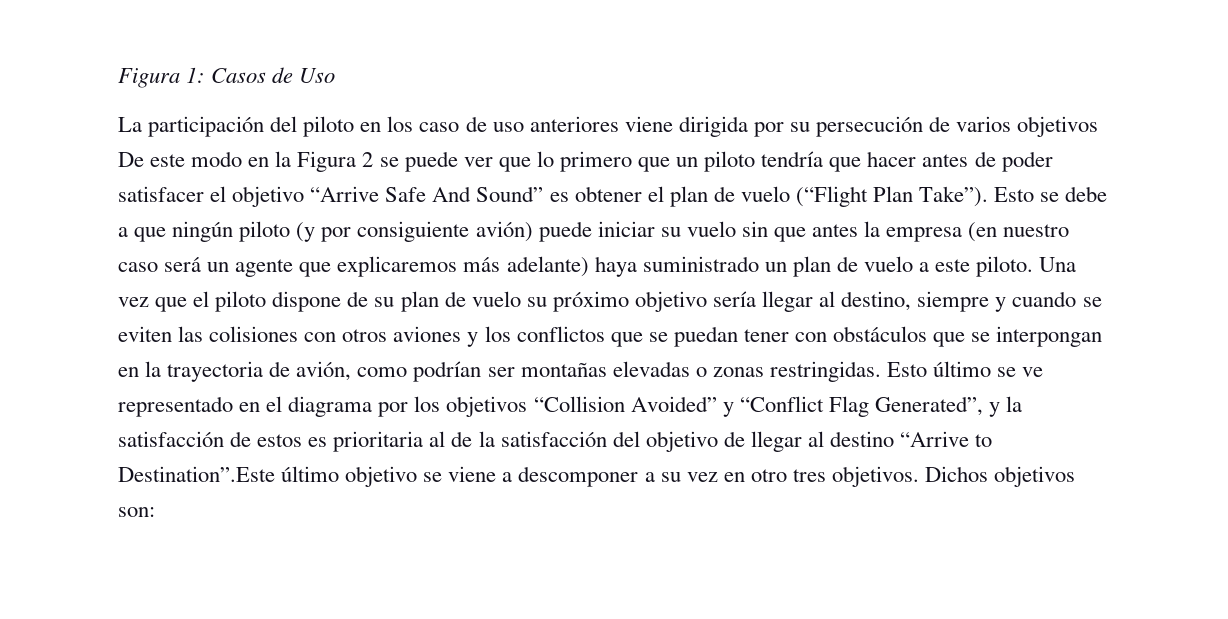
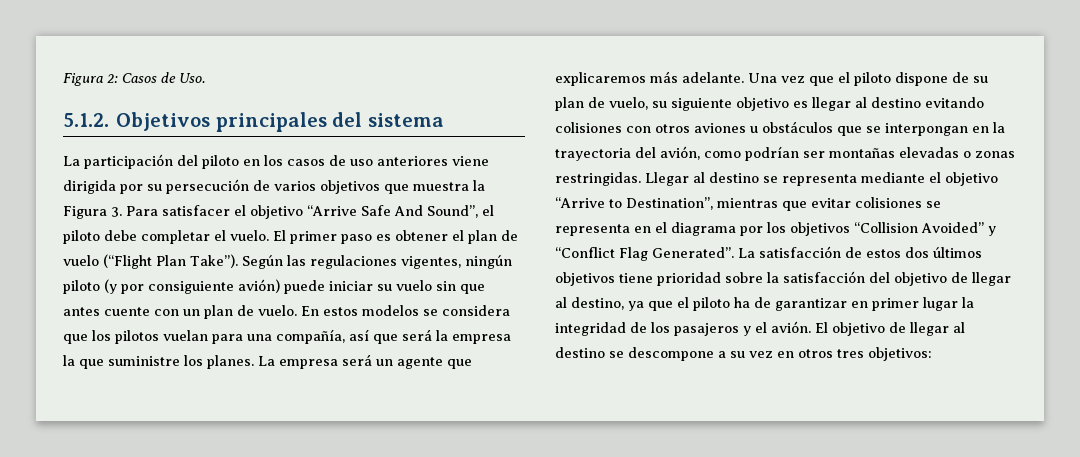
[118,67,206,88] Figura 1: -> [63,73,118,86] Figura 2:
[299,68,336,83] Uso -> [179,73,205,83] [63,112,444,132] Uso. // 5.1.2. Objetivos principales del sistema
[419,122,460,132] caso -> [287,159,325,166] casos
[118,151,1053,172] De este modo en la Figura 2 se puede ver que lo primero que un piloto tendría que hacer antes de poder -> [384,180,485,194] [63,206,158,219] que muestra la Figura 3. Para
[476,186,544,202] Sound” -> [427,205,494,218] [63,230,372,244] Sound”, el piloto debe completar el vuelo. El primer paso
[994,186,1108,202] [118,227,167,242] Esto se debe a que -> [241,255,461,269] Según las regulaciones vigentes,
[864,221,1070,242] [118,262,158,272] la empresa (en nuestro caso -> [104,305,510,319] [63,329,511,344] [63,355,338,369] cuente con un plan de vuelo. En estos modelos se considera que los pilotos vuelan para una compañía, así que será la empresa la que suministre los planes. La empresa
[506,256,1034,277] adelante) haya suministrado un plan de vuelo a este piloto. -> [682,72,744,83] adelante.
[471,291,1102,312] [118,326,827,347] vuelo su próximo objetivo sería llegar al destino, siempre y cuando se eviten las colisiones con otros aviones y los conflictos que se puedan tener con -> [609,97,984,111] [555,122,758,133] vuelo, su siguiente objetivo es llegar al destino evitando colisiones con otros aviones u
[269,361,291,377] de -> [635,147,656,158] del
[886,361,1044,377] [118,396,233,417] Esto último se ve representado -> [645,172,998,186] [555,197,941,211] [555,224,630,236] Llegar al destino se representa mediante el objetivo “Arrive to Destination”, mientras que evitar colisiones se representa
[874,396,1023,417] [118,431,473,452] Generated”, y la satisfacción de estos es prioritaria al de -> [652,246,982,258] [555,272,763,286] Generated”. La satisfacción de estos dos últimos objetivos tiene prioridad sobre
[830,431,993,447] [118,466,1076,487] [118,507,155,517] destino “Arrive to Destination”.Este último objetivo se viene a descomponer a su vez en otro tres objetivos. Dichos objetivos son: -> [571,297,974,311] [555,321,965,336] [555,347,932,361] destino, ya que el piloto ha de garantizar en primer lugar la integridad de los pasajeros y el avión. El objetivo de llegar al destino se descompone a su vez en otros tres objetivos:

